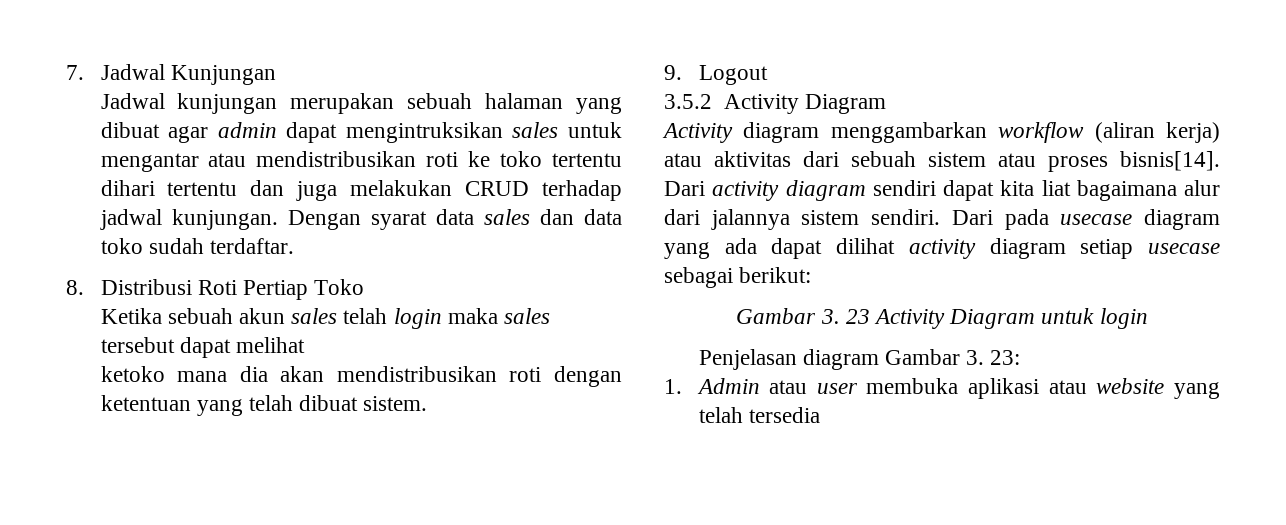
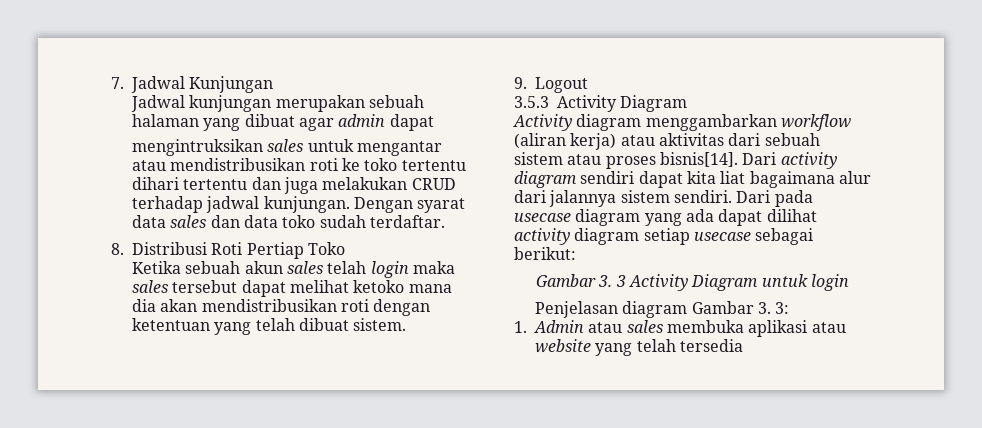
(338, 132) none -> (434, 122) //
(305, 345) // -> (349, 286) none
[664,94,712,109] 3.5.2 -> [514,96,549,108] 3.5.3
[845,309,870,324] 23 -> [615,275,626,287] 3
[990,350,1021,365] 23: -> [775,302,790,314] 3:
[816,383,858,394] user -> [626,320,663,333] sales

